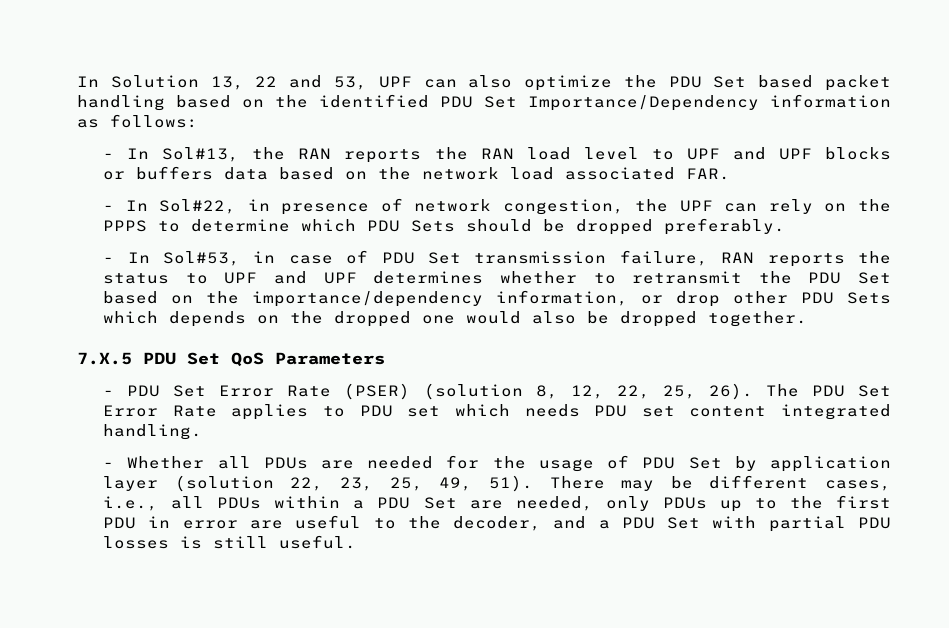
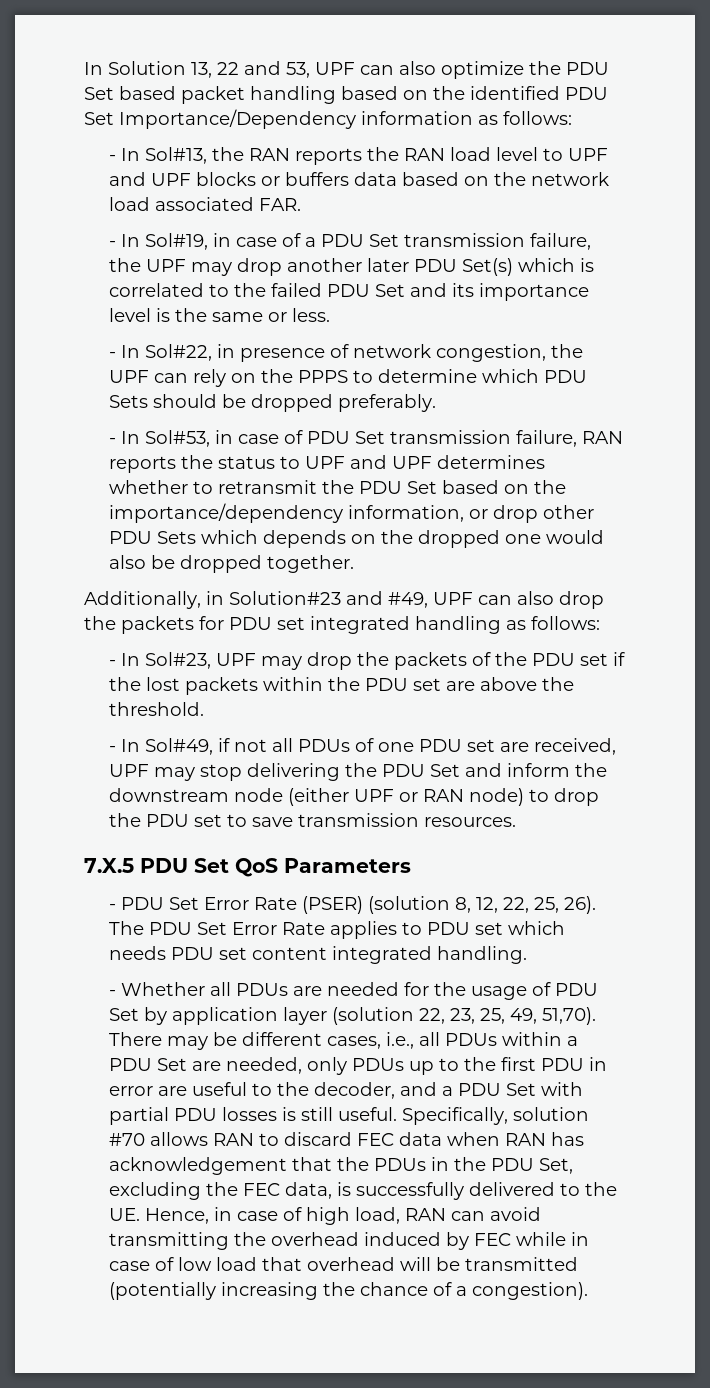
(731, 174) none -> [109,233,592,250] [109,258,595,276] [109,283,590,301] [109,308,331,322] // - In Sol#19, in case of a PDU Set transmission failure, the UPF may drop another later PDU Set(s) which is correlated to the failed PDU Set and its importance level is the same or less.
(808, 319) none -> [84,591,604,609] [84,616,600,634] [109,652,626,670] [109,677,575,695] [109,702,205,716] [109,738,617,755] [109,763,608,781] [109,788,600,806] [109,813,517,827] // Additionally, in Solution#23 and #49, UPF can also drop the packets for PDU set integrated handling as follows: // - In Sol#23, UPF may drop the packets of the PDU set if the lost packets within the PDU set are above the threshold. // - In Sol#49, if not all PDUs of one PDU set are received, UPF may stop delivering the PDU Set and inform the downstream node (either UPF or RAN node) to drop the PDU set to save transmission resources.
[488,475,533,492] 51). -> [542,1007,597,1025] 51,70).
(357, 542) none -> [402,1107,590,1125] [109,1132,585,1146] [109,1157,574,1175] [109,1182,618,1200] [109,1207,542,1225] [109,1232,590,1250] [109,1257,579,1271] [109,1282,589,1300] Specifically, solution #70 allows RAN to discard FEC data when RAN has acknowledgement that the PDUs in the PDU Set, excluding the FEC data, is successfully delivered to the UE. Hence, in case of high load, RAN can avoid transmitting the overhead induced by FEC while in case of low load that overhead will be transmitted (potentially increasing the chance of a congestion).

